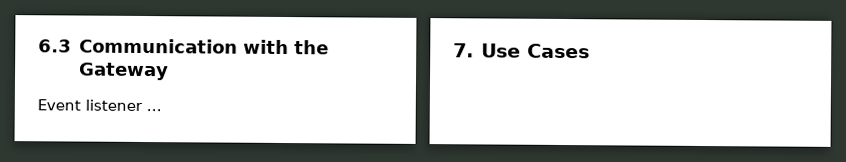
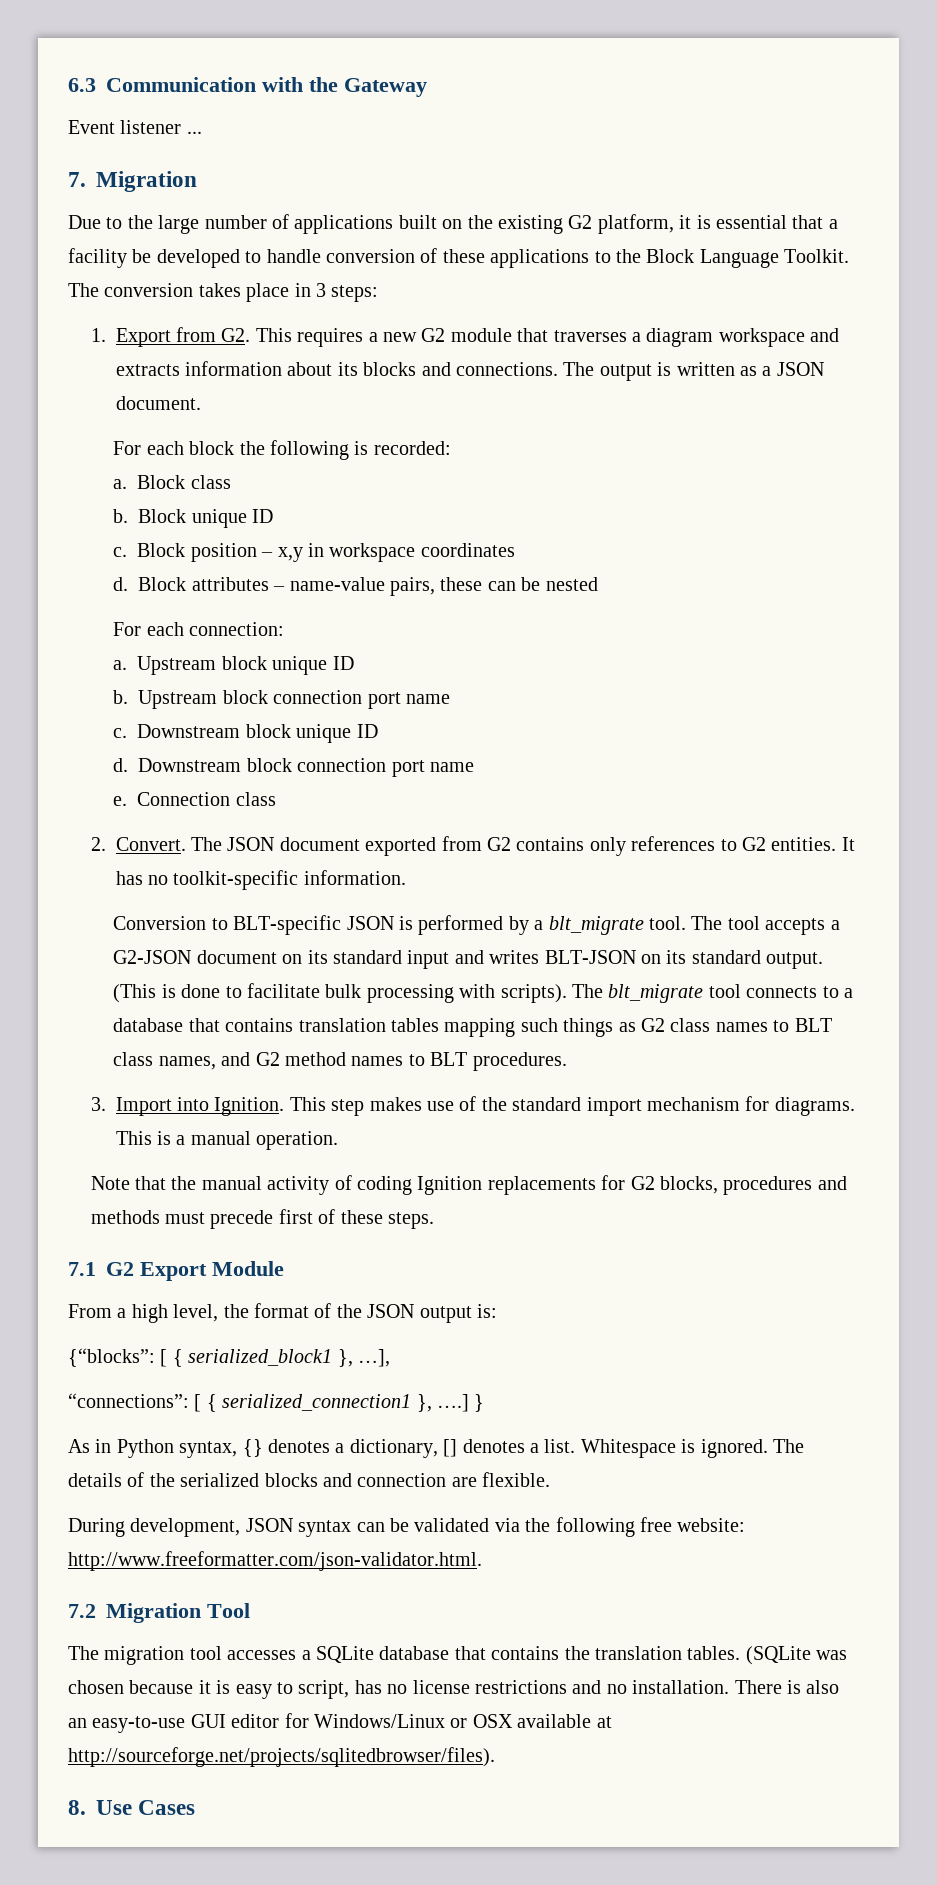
(474, 50) none -> [96,171,197,192] [68,214,838,234] [68,248,850,268] [68,283,379,302] [90,327,840,347] [115,361,824,381] [115,396,201,410] [113,440,451,460] [113,475,231,489] [113,509,274,528] [113,543,515,562] [113,577,598,596] [113,622,285,636] [113,656,354,675] [113,690,450,709] [113,724,378,743] [113,758,474,777] [113,792,276,806] [90,836,855,856] [115,870,406,890] [113,915,840,935] [113,950,824,969] [113,983,853,1003] [113,1018,832,1037] [113,1052,567,1071] [90,1096,855,1116] [115,1131,339,1150] [90,1175,847,1195] [90,1209,435,1229] [68,1261,284,1281] [68,1303,497,1323] [68,1348,390,1367] [68,1393,485,1412] [68,1439,804,1458] [68,1472,551,1487] [68,1517,746,1537] [68,1551,482,1571] [68,1603,250,1623] [68,1646,848,1665] [68,1680,840,1699] [68,1713,612,1733] [68,1747,495,1767] [68,1800,86,1815] Migration // Due to the large number of applications built on the existing G2 platform, it is essential that a facility be developed to handle conversion of these applications to the Block Language Toolkit. The conversion takes place in 3 steps: // 1. Export from G2. This requires a new G2 module that traverses a diagram workspace and extracts information about its blocks and connections. The output is written as a JSON document. // For each block the following is recorded: // a. Block class // b. Block unique ID // c. Block position – x,y in workspace coordinates // d. Block attributes – name-value pairs, these can be nested // For each connection: // a. Upstream block unique ID // b. Upstream block connection port name // c. Downstream block unique ID // d. Downstream block connection port name // e. Connection class // 2. Convert. The JSON document exported from G2 contains only references to G2 entities. It has no toolkit-specific information. // Conversion to BLT-specific JSON is performed by a blt_migrate tool. The tool accepts a G2-JSON document on its standard input and writes BLT-JSON on its standard output. (This is done to facilitate bulk processing with scripts). The blt_migrate tool connects to a database that contains translation tables mapping such things as G2 class names to BLT class names, and G2 method names to BLT procedures. // 3. Import into Ignition. This step makes use of the standard import mechanism for diagrams. This is a manual operation. // Note that the manual activity of coding Ignition replacements for G2 blocks, procedures and methods must precede first of these steps. // 7.1 G2 Export Module // From a high level, the format of the JSON output is: // {“blocks”: [ { serialized_block1 }, …], // “connections”: [ { serialized_connection1 }, ….] } // As in Python syntax, {} denotes a dictionary, [] denotes a list. Whitespace is ignored. The details of the serialized blocks and connection are flexible. // During development, JSON syntax can be validated via the following free website: http://www.freeformatter.com/json-validator.html. // 7.2 Migration Tool // The migration tool accesses a SQLite database that contains the translation tables. (SQLite was chosen because it is easy to script, has no license restrictions and no installation. There is also an easy-to-use GUI editor for Windows/Linux or OSX available at http://sourceforge.net/projects/sqlitedbrowser/files). // 8.

